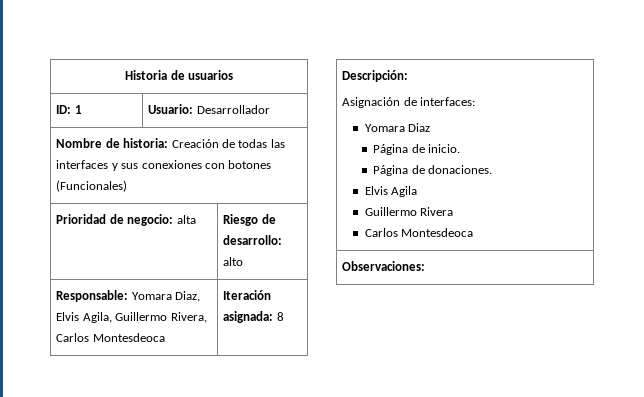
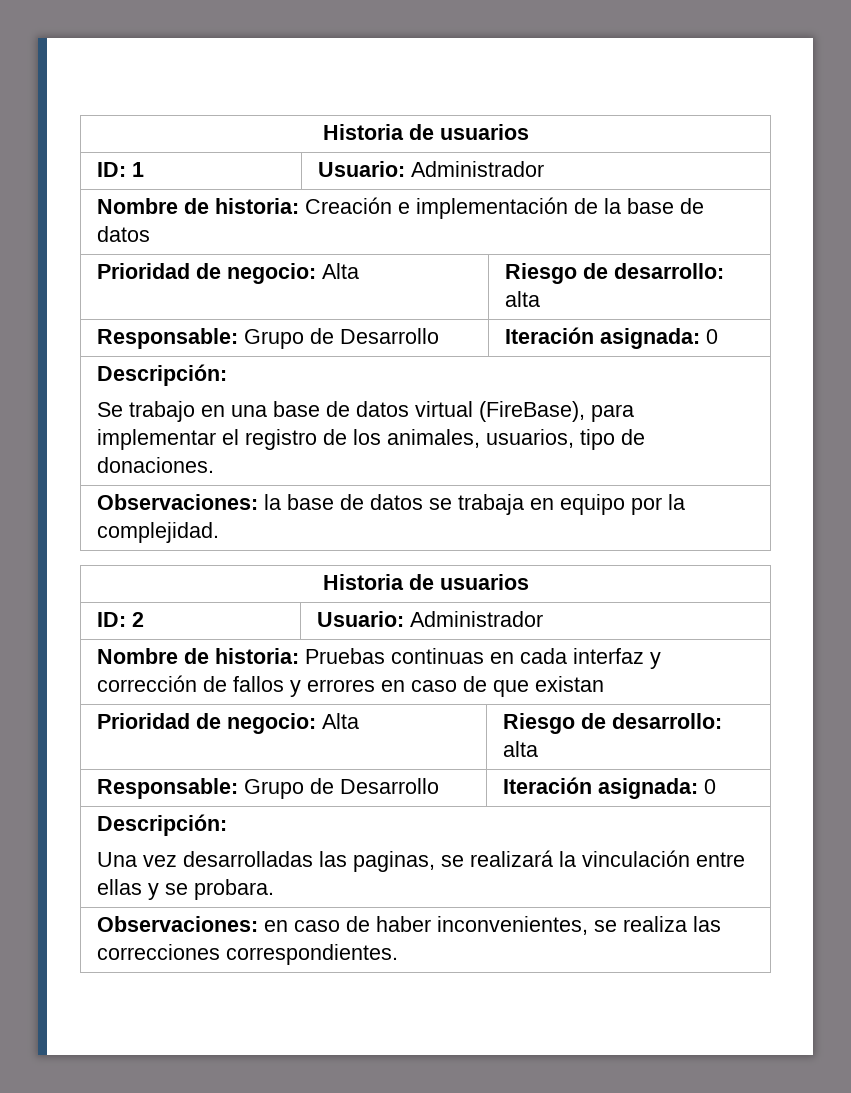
[196,105,270,114] Desarrollador -> [410,161,544,177] Administrador
[221,139,285,148] [56,160,272,171] [56,180,128,192] [56,214,196,226] [223,214,276,226] [223,235,283,245] [223,257,244,266] [56,290,201,302] [56,312,207,323] [56,333,165,342] [223,290,272,300] [223,311,284,323] [342,70,409,82] [342,97,476,108] [364,123,431,132] [373,144,460,155] [373,165,492,176] [364,186,418,197] [364,207,454,216] [364,228,474,237] [342,261,426,271] de todas las interfaces y sus conexiones con botones (Funcionales) // Prioridad de negocio: alta | Riesgo de desarrollo: alto // Responsable: Yomara Diaz, Elvis Agila, Guillermo Rivera, Carlos Montesdeoca | Iteración asignada: 8 // Descripción: // Asignación de interfaces: // Yomara Diaz // Página de inicio. // Página de donaciones. // Elvis Agila // Guillermo Rivera // Carlos Montesdeoca // Observaciones: -> [397,197,704,219] [96,226,150,242] [96,263,359,284] [504,263,724,284] [504,291,540,307] [96,328,439,349] [504,327,718,349] [96,364,227,386] [96,401,634,422] [96,429,645,450] [96,457,214,473] [96,494,685,515] [96,522,219,543] [322,574,529,590] [96,612,144,627] [316,611,543,627] [96,648,661,669] [96,675,604,697] [96,713,359,734] [502,713,722,734] [502,741,538,757] [96,778,439,799] [502,777,716,799] [96,814,227,836] [96,850,745,872] [96,879,274,900] [96,916,721,935] [96,944,398,965] e implementación de la base de datos // Prioridad de negocio: Alta | Riesgo de desarrollo: alta // Responsable: Grupo de Desarrollo | Iteración asignada: 0 // Descripción: // Se trabajo en una base de datos virtual (FireBase), para implementar el registro de los animales, usuarios, tipo de donaciones. // Observaciones: la base de datos se trabaja en equipo por la complejidad. // Historia de usuarios // ID: 2 | Usuario: Administrador // Nombre de historia: Pruebas continuas en cada interfaz y corrección de fallos y errores en caso de que existan // Prioridad de negocio: Alta | Riesgo de desarrollo: alta // Responsable: Grupo de Desarrollo | Iteración asignada: 0 // Descripción: // Una vez desarrolladas las paginas, se realizará la vinculación entre ellas y se probara. // Observaciones: en caso de haber inconvenientes, se realiza las correcciones correspondientes.

